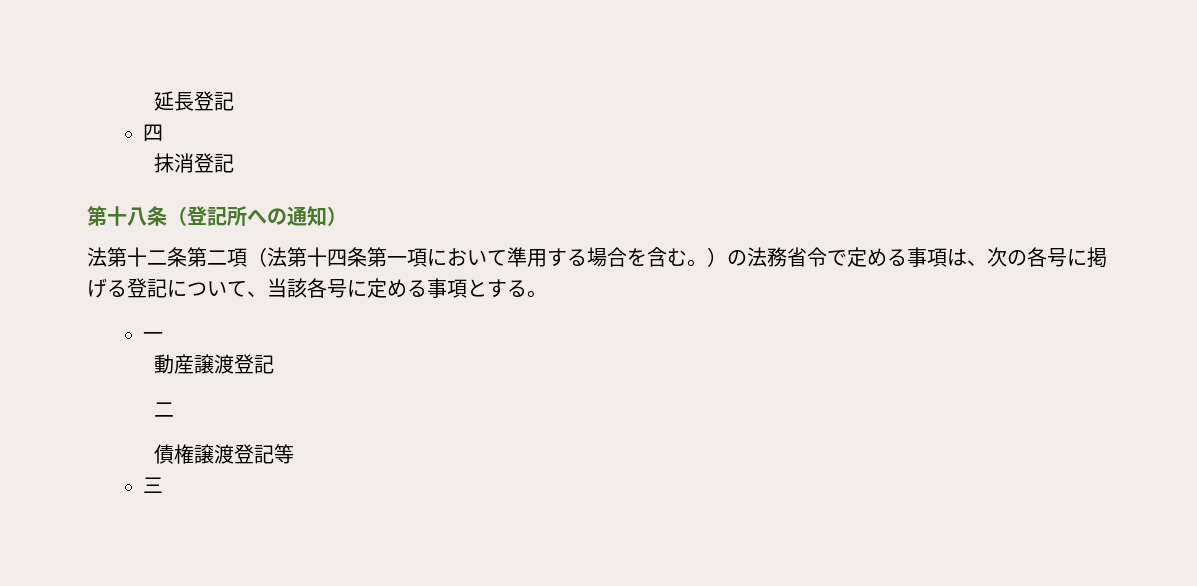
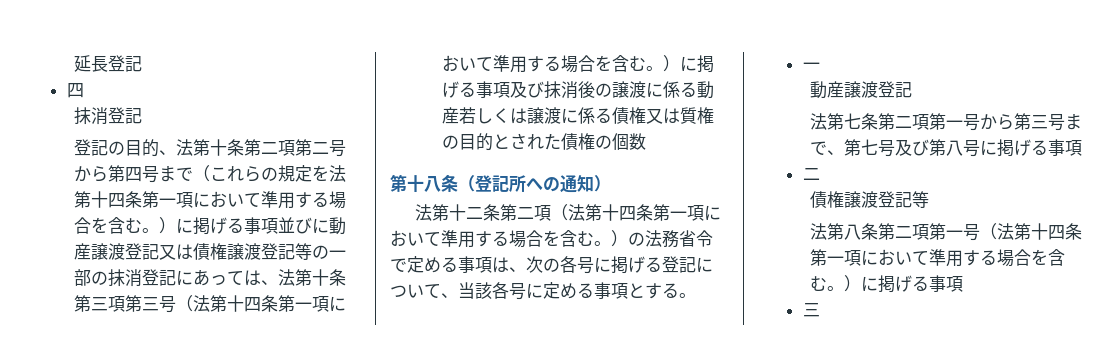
(235, 163) none -> [73,139,346,157] [73,165,346,183] [73,191,346,209] [73,217,346,235] [73,243,346,260] [73,269,346,287] [73,295,346,313] [441,55,714,73] [441,81,714,99] [441,107,714,124] [441,133,646,151] // 登記の目的、法第十条第二項第二号から第四号まで（これらの規定を法第十四条第一項において準用する場合を含む。）に掲げる事項並びに動産譲渡登記又は債権譲渡登記等の一部の抹消登記にあっては、法第十条第三項第三号（法第十四条第一項において準用する場合を含む。）に掲げる事項及び抹消後の譲渡に係る動産若しくは譲渡に係る債権又は質権の目的とされた債権の個数
[154,402,175,417] [154,444,295,464] 二 // 債権譲渡登記等 -> [809,113,1082,131] [809,139,1082,157] [802,168,820,180] [809,191,929,208] [809,223,1082,241] [809,249,1065,267] [809,275,963,293] 法第七条第二項第一号から第三号まで、第七号及び第八号に掲げる事項 // 二 // 債権譲渡登記等 // 法第八条第二項第一号（法第十四条第一項において準用する場合を含む。）に掲げる事項

